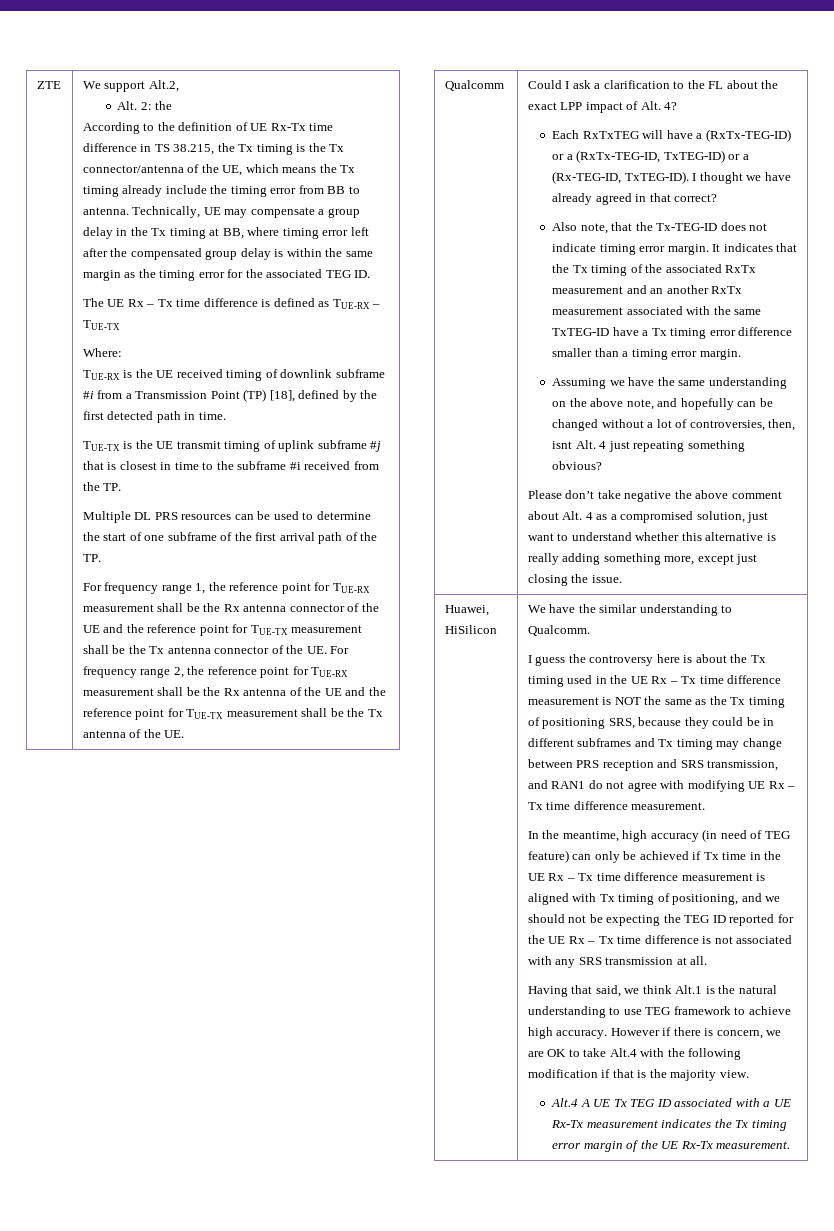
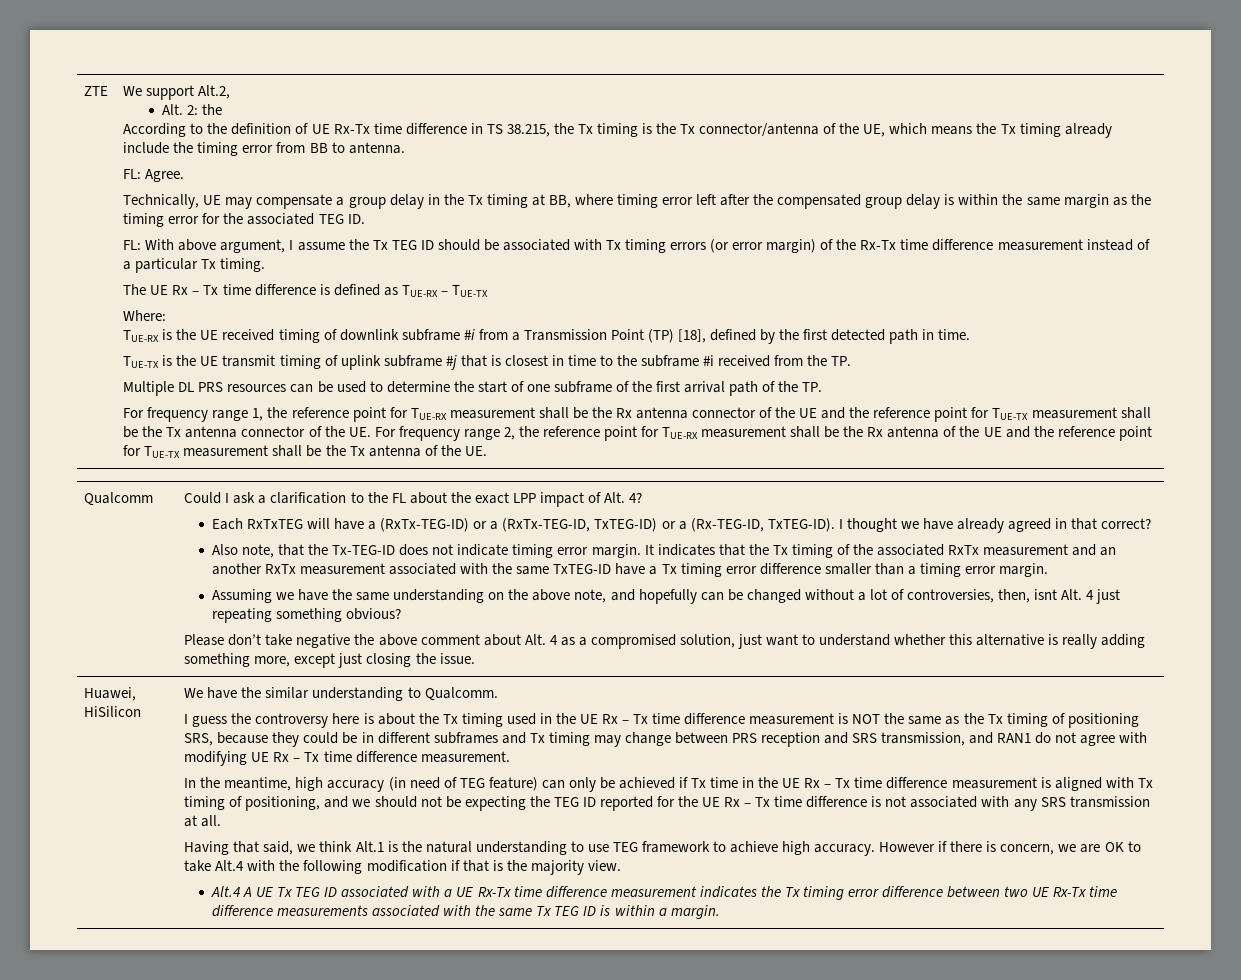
(129, 211) none -> [123,169,185,182] // FL: Agree. //
(371, 274) none -> [123,239,1150,253] [123,258,266,273] // FL: With above argument, I assume the Tx TEG ID should be associated with Tx timing errors (or error margin) of the Rx-Tx time difference measurement instead of a particular Tx timing.
(584, 1124) none -> [513,886,607,898] time difference
[583,1140,791,1152] margin of the UE Rx-Tx measurement. -> [881,886,1118,898] [212,905,720,919] difference between two UE Rx-Tx time difference measurements associated with the same Tx TEG ID is within a margin.

